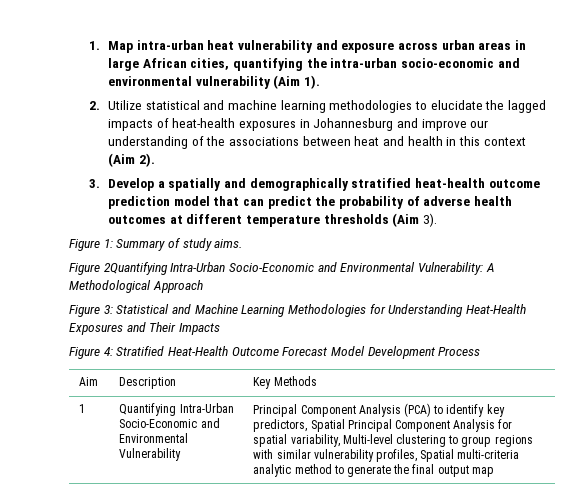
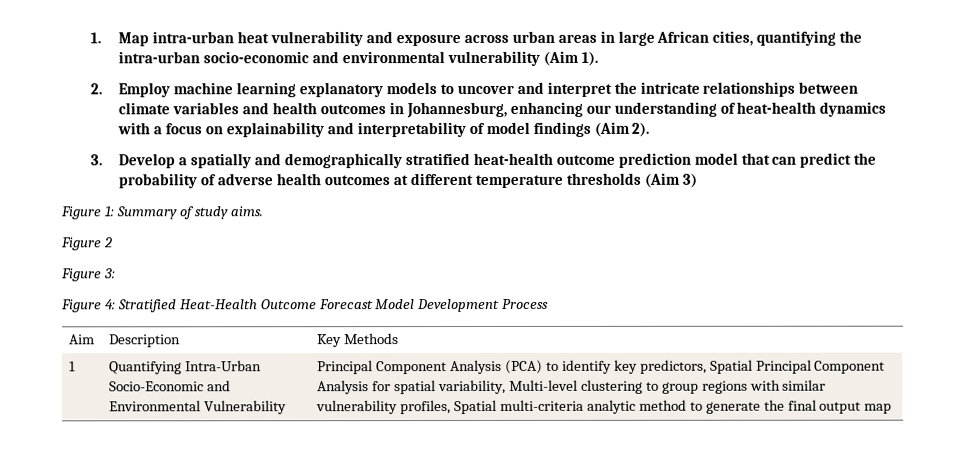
[108,100,546,113] [108,118,489,131] [108,136,526,149] Utilize statistical and machine learning methodologies to elucidate the lagged impacts of heat-health exposures in Johannesburg and improve our understanding of the associations between heat and health in this context -> [118,81,859,98] [118,101,887,119] [117,121,591,138] Employ machine learning explanatory models to uncover and interpret the intricate relationships between climate variables and health outcomes in Johannesburg, enhancing our understanding of heat-health dynamics with a focus on explainability and interpretability of model findings
[422,213,437,227] 3). -> [681,173,697,188] 3)
[103,262,495,275] [69,280,203,293] [69,304,526,317] [69,322,220,335] 2Quantifying Intra-Urban Socio-Economic and Environmental Vulnerability: A Methodological Approach // Figure 3: Statistical and Machine Learning Methodologies for Understanding Heat-Health Exposures and Their Impacts -> [102,237,113,248] [61,268,116,282] 2 // Figure 3:

